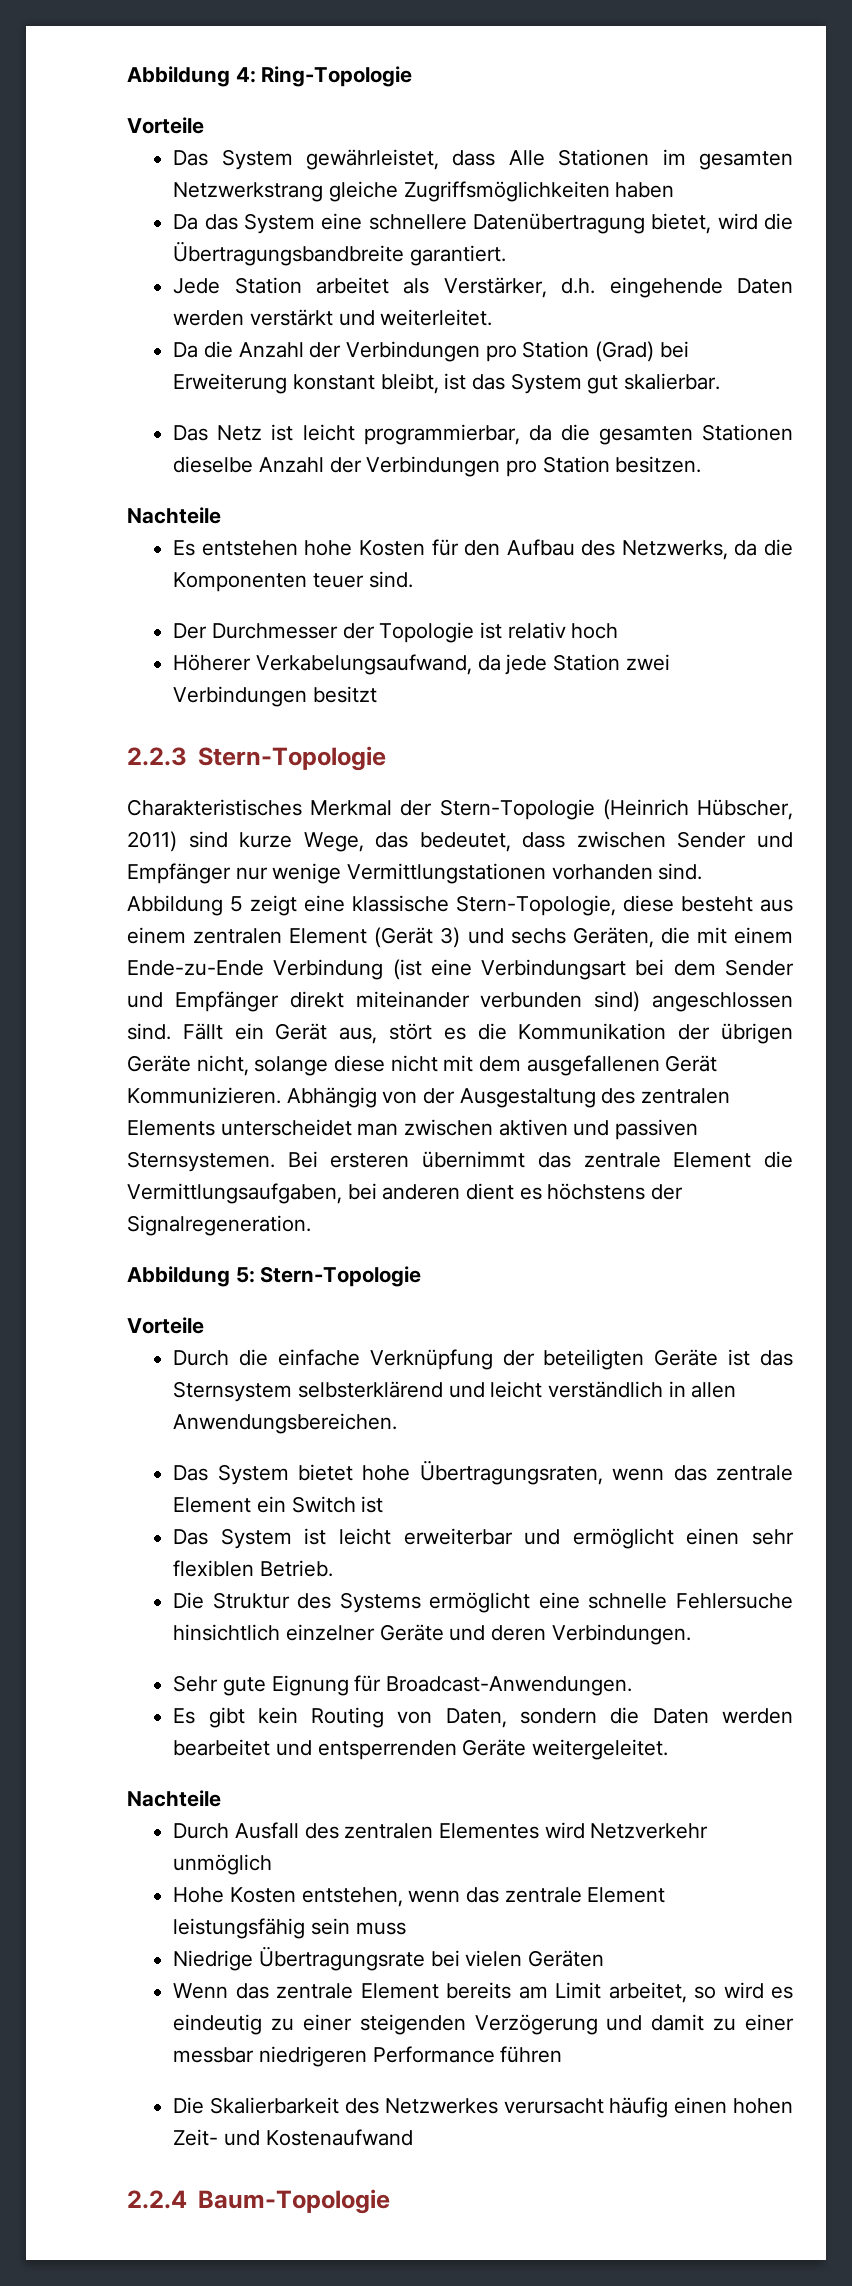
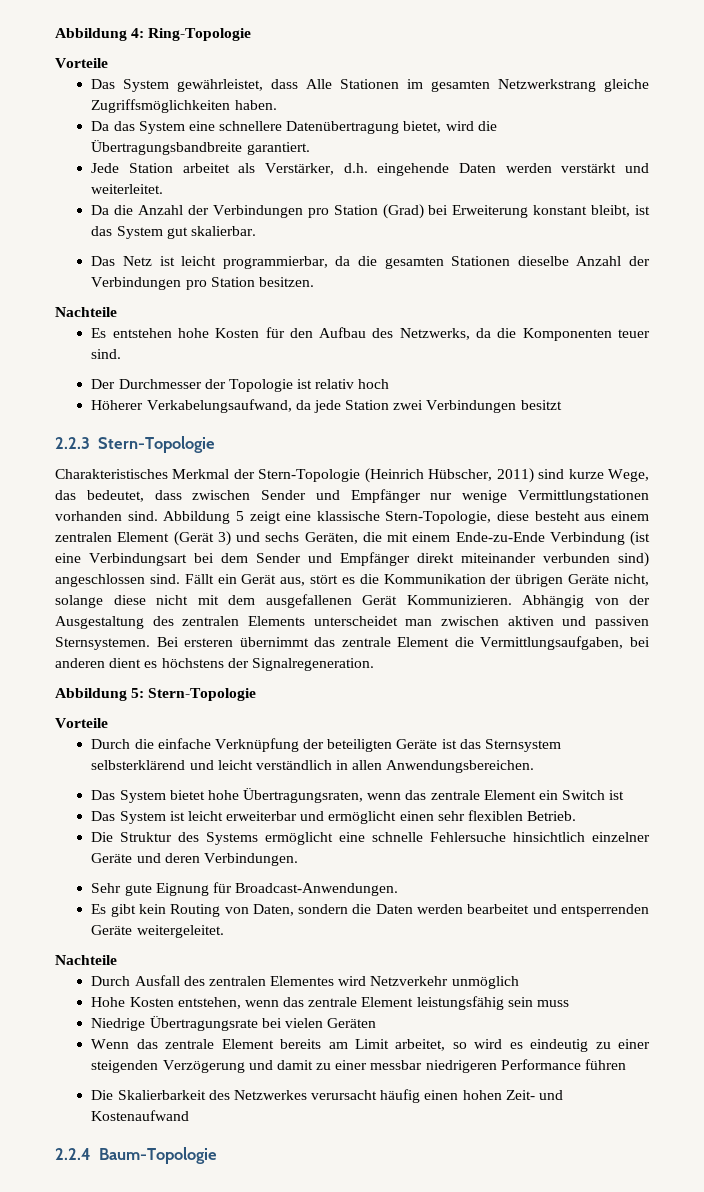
[615,182,675,198] haben -> [234,100,277,110] haben.

